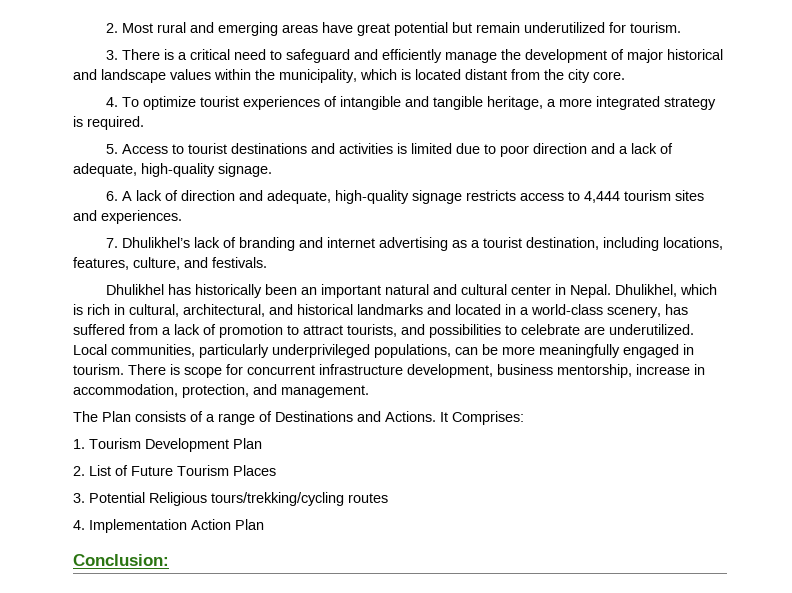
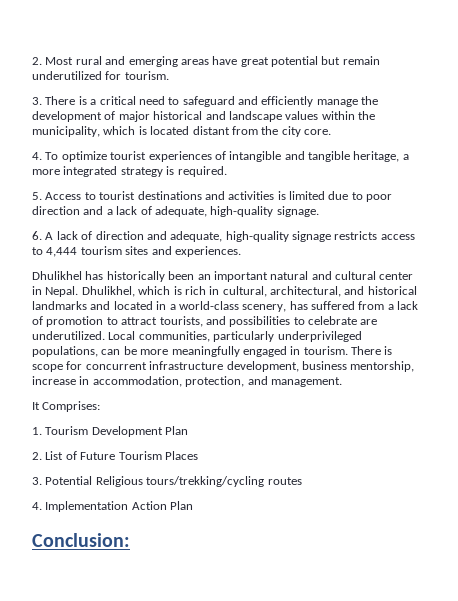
[106,237,724,251] [73,257,267,270] // 7. Dhulikhel’s lack of branding and internet advertising as a tourist destination, including locations, features, culture, and festivals. -> (241, 251) none
[73,411,436,425] The Plan consists of a range of Destinations and Actions. -> (342, 382) none

